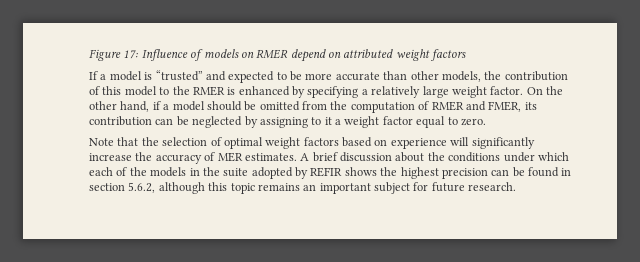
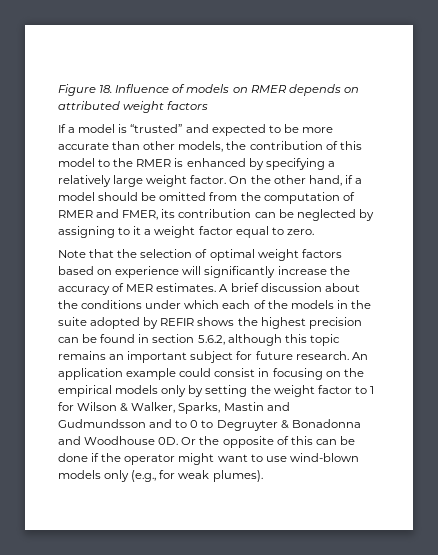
[123,50,139,59] 17: -> [99,85,113,93] 18.
[290,49,326,62] depend -> [288,84,341,96] depends
(517, 186) none -> [351,352,368,360] [58,368,364,380] [58,385,374,397] [58,402,290,414] [58,419,361,431] [58,436,355,448] [58,453,359,465] [58,470,263,482] An application example could consist in focusing on the empirical models only by setting the weight factor to 1 for Wilson & Walker, Sparks, Mastin and Gudmundsson and to 0 to Degruyter & Bonadonna and Woodhouse 0D. Or the opposite of this can be done if the operator might want to use wind-blown models only (e.g., for weak plumes).

